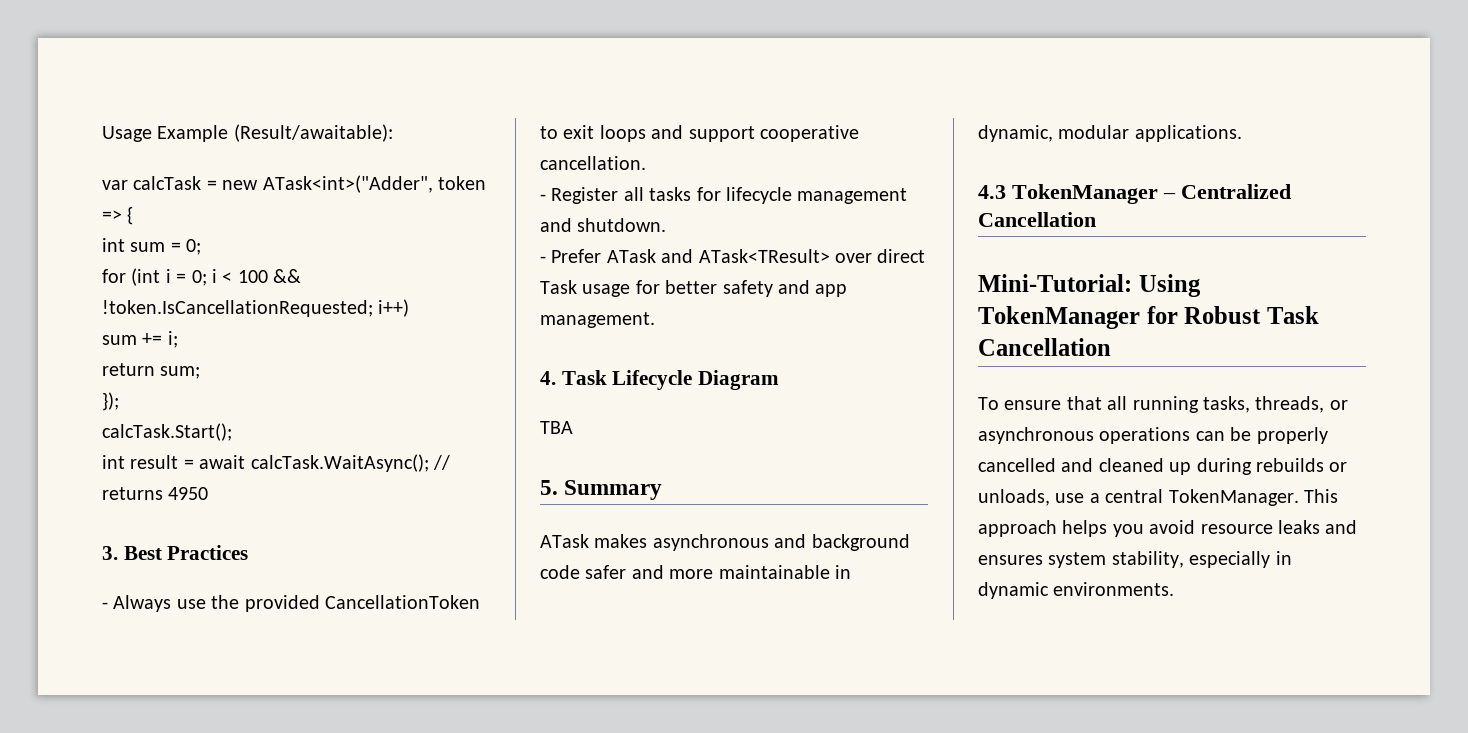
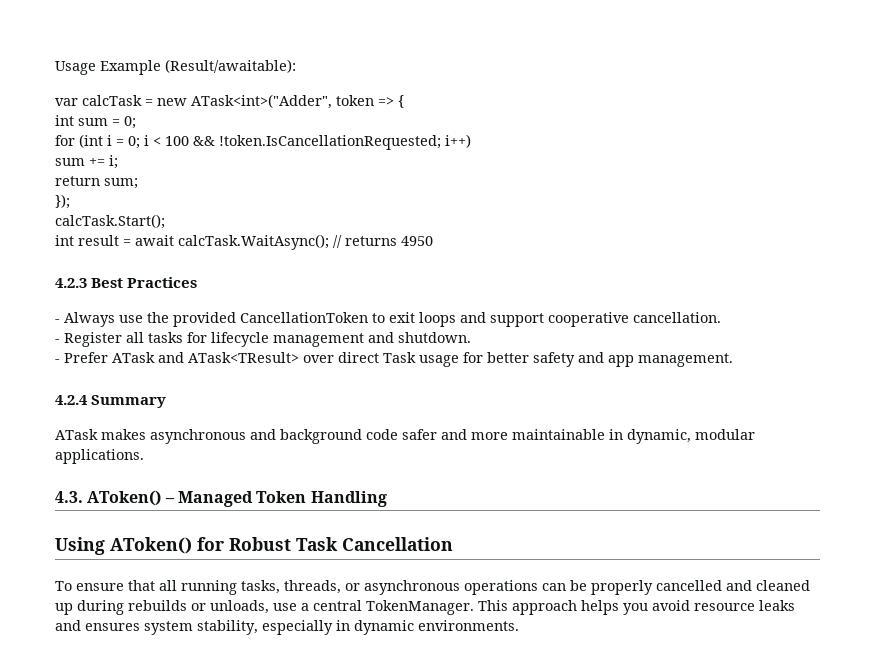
[102,546,118,560] 3. -> [55,278,87,288] 4.2.3
[540,370,780,390] [540,421,573,434] [540,480,558,495] 4. Task Lifecycle Diagram // TBA // 5. -> [55,395,88,405] 4.2.4
[978,184,1291,204] [978,212,1096,227] [978,274,1201,297] [978,306,1140,329] 4.3 TokenManager – Centralized Cancellation // Mini-Tutorial: Using TokenManager -> [55,490,387,507] [55,537,192,555] 4.3. AToken() – Managed Token Handling // Using AToken()

